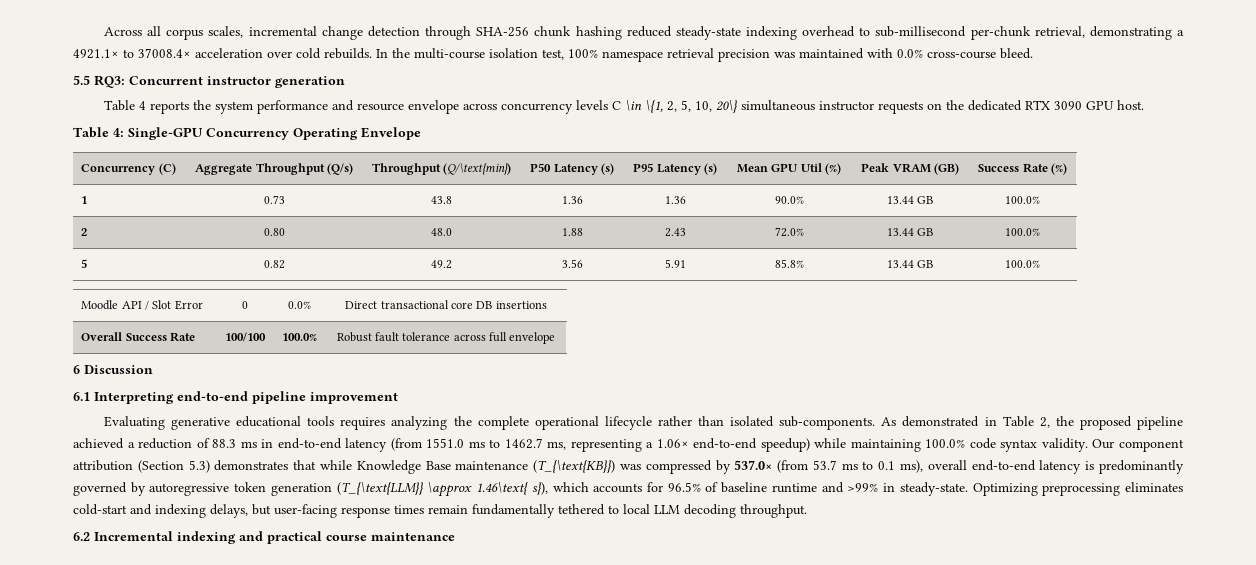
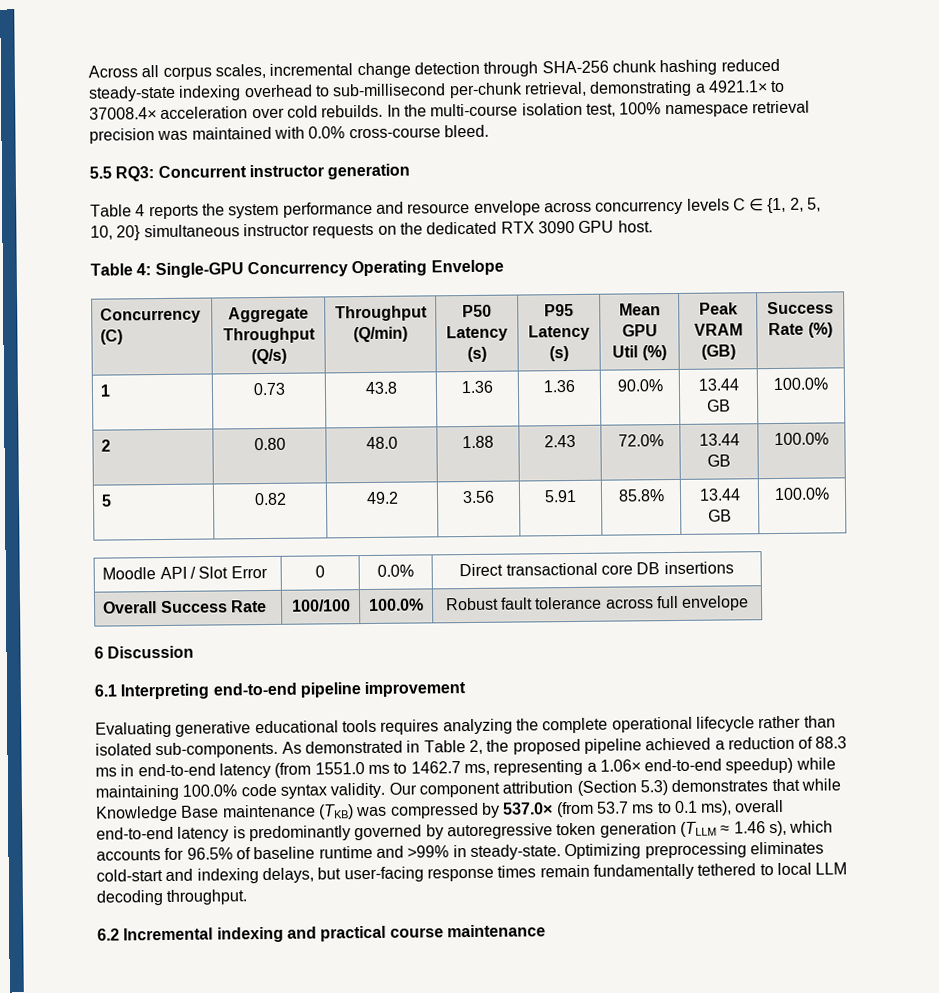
[625,100,664,114] \in \{1, -> [749,197,787,214] ∈ {1,
[716,100,738,114] 20\} -> [116,225,142,241] 20}
[443,163,512,175] (Q/\text{min}) -> [353,326,408,343] (Q/min)
[533,460,616,474] (T_{\text{KB}}) -> [318,804,354,820] (TKB)
[336,482,548,497] (T_{\text{LLM}} \approx 1.46\text{ s}), -> [679,820,787,837] (TLLM ≈ 1.46 s),

